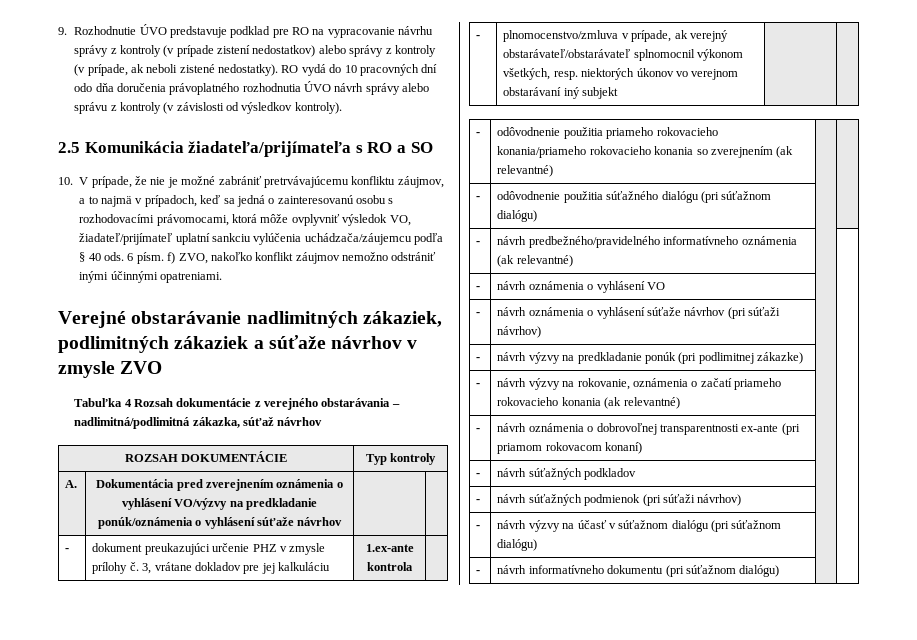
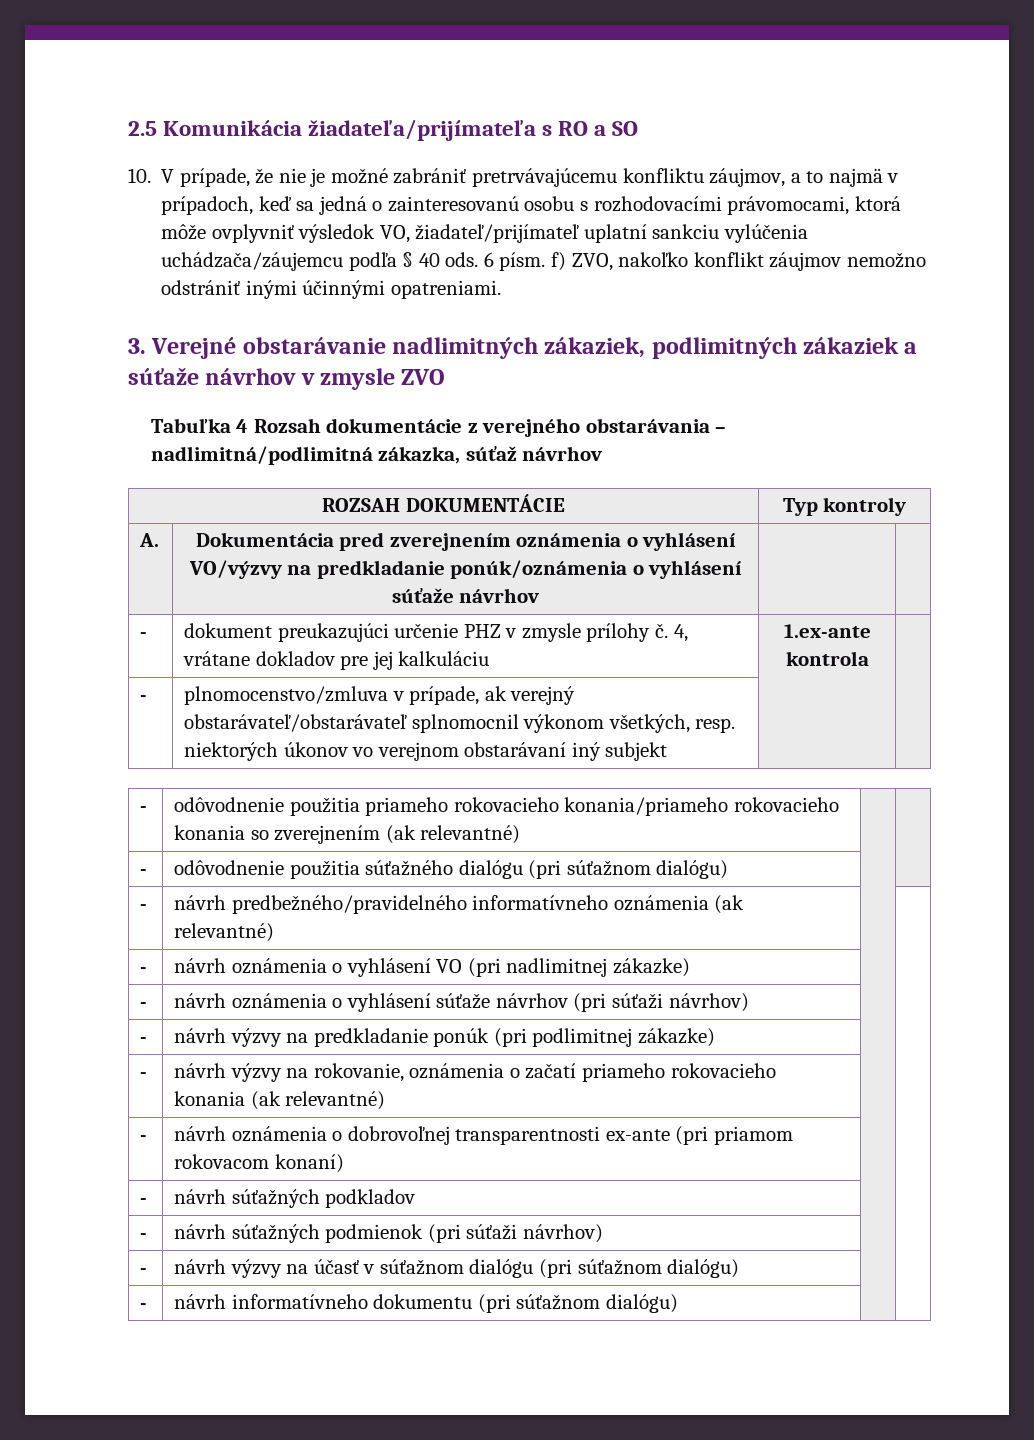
[58,24,434,38] [74,45,436,57] [74,64,438,76] [74,81,430,95] [74,102,342,114] 9. Rozhodnutie ÚVO predstavuje podklad pre RO na vypracovanie návrhu správy z kontroly (v prípade zistení nedostatkov) alebo správy z kontroly (v prípade, ak neboli zistené nedostatky). RO vydá do 10 pracovných dní odo dňa doručenia právoplatného rozhodnutia ÚVO návrh správy alebo správu z kontroly (v závislosti od výsledkov kontroly). // -> (128, 128) none
(222, 277) none -> [128,338,146,354] 3.
[142,563,152,574] 3, -> [673,624,688,642] 4,
(665, 286) none -> [467,958,690,977] (pri nadlimitnej zákazke)

